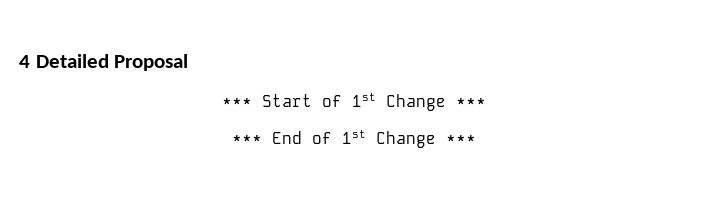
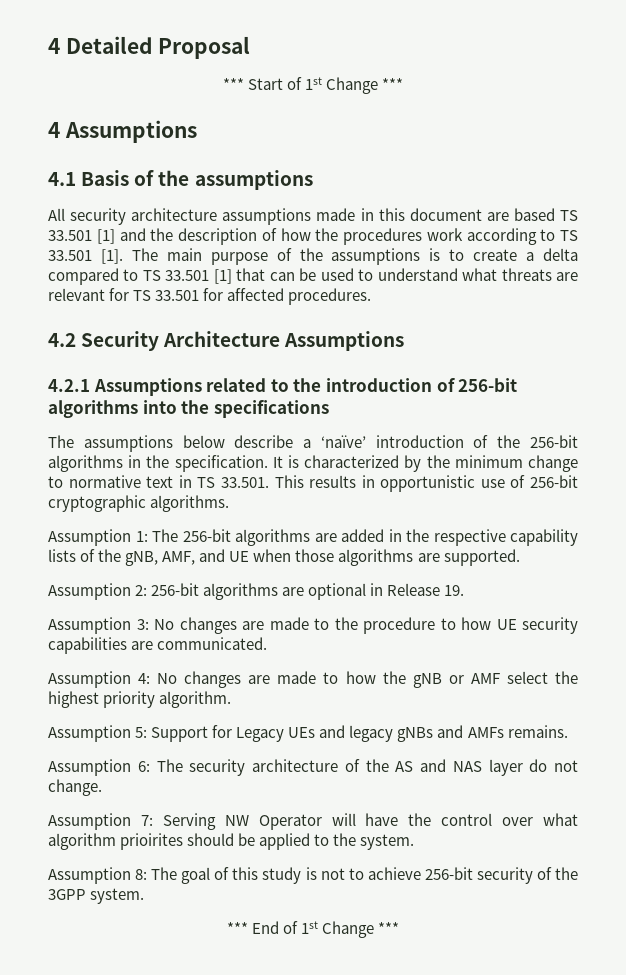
(486, 102) none -> [48,120,197,143] [48,170,313,190] [48,208,579,225] [48,228,578,245] [48,248,579,265] [48,268,578,285] [48,288,372,305] [48,331,405,351] [48,378,518,396] [48,400,329,418] [48,435,578,452] [48,455,578,472] [48,475,578,492] [48,495,230,512] [48,529,578,546] [48,549,520,566] [48,583,465,600] [48,617,578,634] [48,637,268,654] [48,671,579,688] [48,691,232,708] [48,725,568,742] [48,759,578,776] [48,779,102,796] [48,813,578,830] [48,833,415,850] [48,867,578,884] [48,888,145,904] // 4 Assumptions // 4.1 Basis of the assumptions // All security architecture assumptions made in this document are based TS 33.501 [1] and the description of how the procedures work according to TS 33.501 [1]. The main purpose of the assumptions is to create a delta compared to TS 33.501 [1] that can be used to understand what threats are relevant for TS 33.501 for affected procedures. // 4.2 Security Architecture Assumptions // 4.2.1 Assumptions related to the introduction of 256-bit algorithms into the specifications // The assumptions below describe a ‘naïve’ introduction of the 256-bit algorithms in the specification. It is characterized by the minimum change to normative text in TS 33.501. This results in opportunistic use of 256-bit cryptographic algorithms. // Assumption 1: The 256-bit algorithms are added in the respective capability lists of the gNB, AMF, and UE when those algorithms are supported. // Assumption 2: 256-bit algorithms are optional in Release 19. // Assumption 3: No changes are made to the procedure to how UE security capabilities are communicated. // Assumption 4: No changes are made to how the gNB or AMF select the highest priority algorithm. // Assumption 5: Support for Legacy UEs and legacy gNBs and AMFs remains. // Assumption 6: The security architecture of the AS and NAS layer do not change. // Assumption 7: Serving NW Operator will have the control over what algorithm prioirites should be applied to the system. // Assumption 8: The goal of this study is not to achieve 256-bit security of the 3GPP system.

